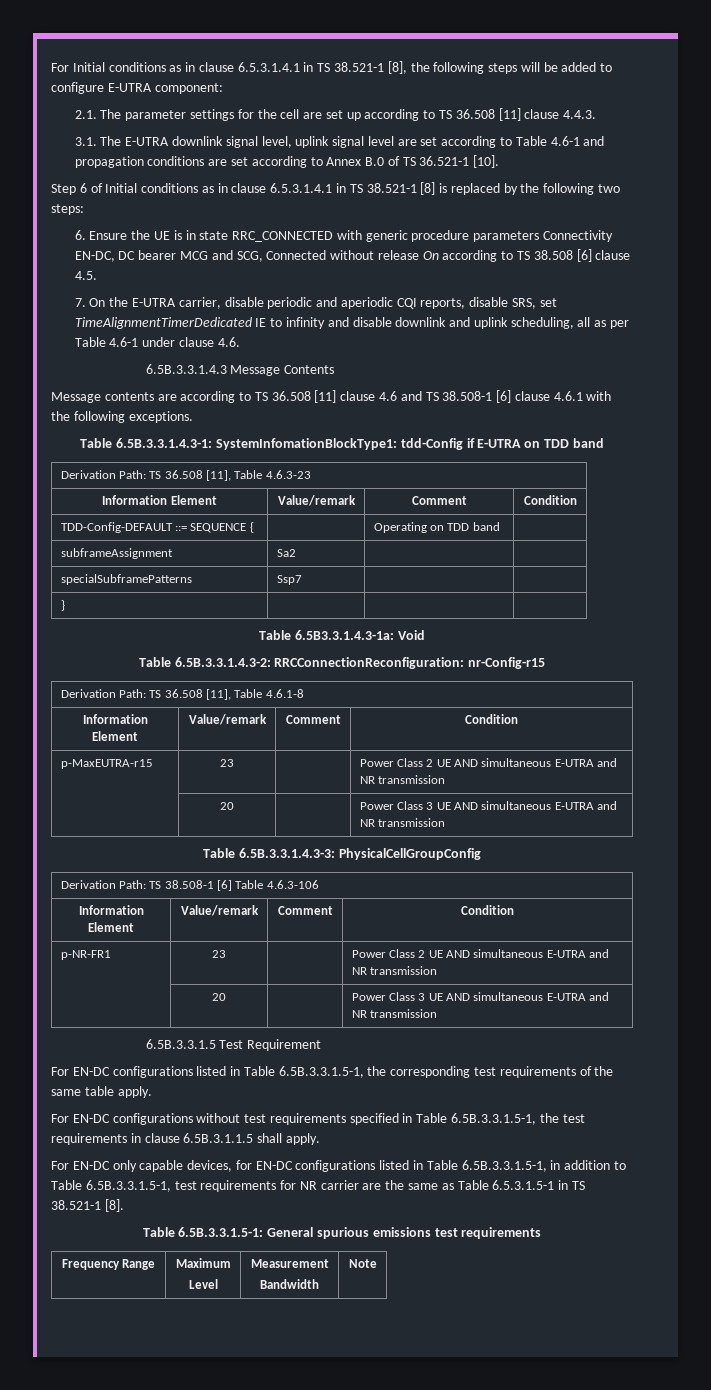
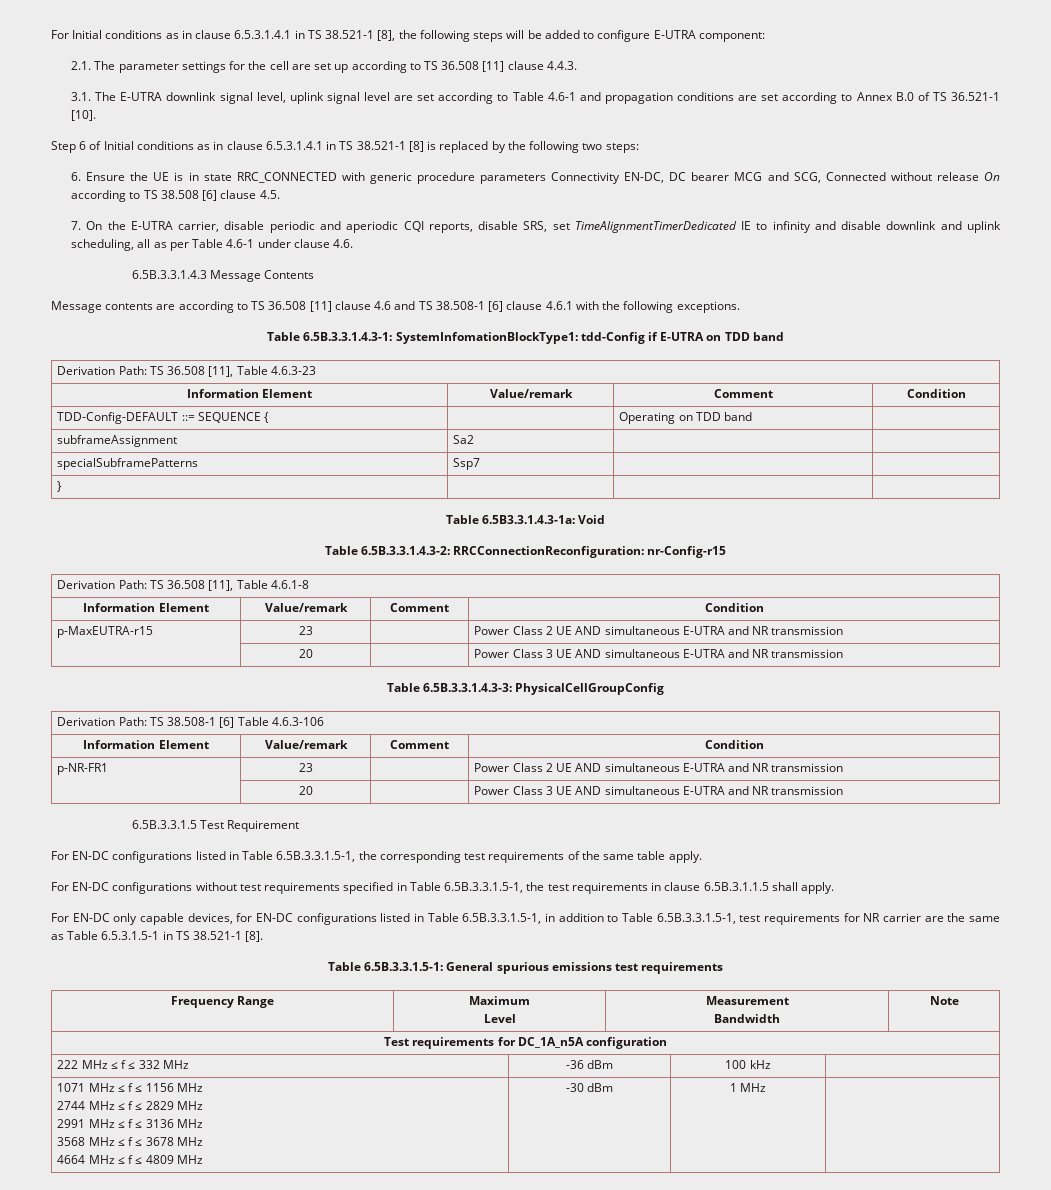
(377, 1263) none -> [384,1037,667,1049] [57,1060,189,1069] [565,1060,614,1069] [725,1060,771,1069] [57,1083,203,1092] [57,1101,203,1110] [57,1119,203,1128] [57,1137,203,1146] [57,1155,203,1164] [565,1083,614,1092] [729,1083,767,1092] // Test requirements for DC_1A_n5A configuration // 222 MHz ≤ f ≤ 332 MHz | -36 dBm | 100 kHz | // 1071 MHz ≤ f ≤ 1156 MHz // 2744 MHz ≤ f ≤ 2829 MHz // 2991 MHz ≤ f ≤ 3136 MHz // 3568 MHz ≤ f ≤ 3678 MHz // 4664 MHz ≤ f ≤ 4809 MHz | -30 dBm | 1 MHz |

